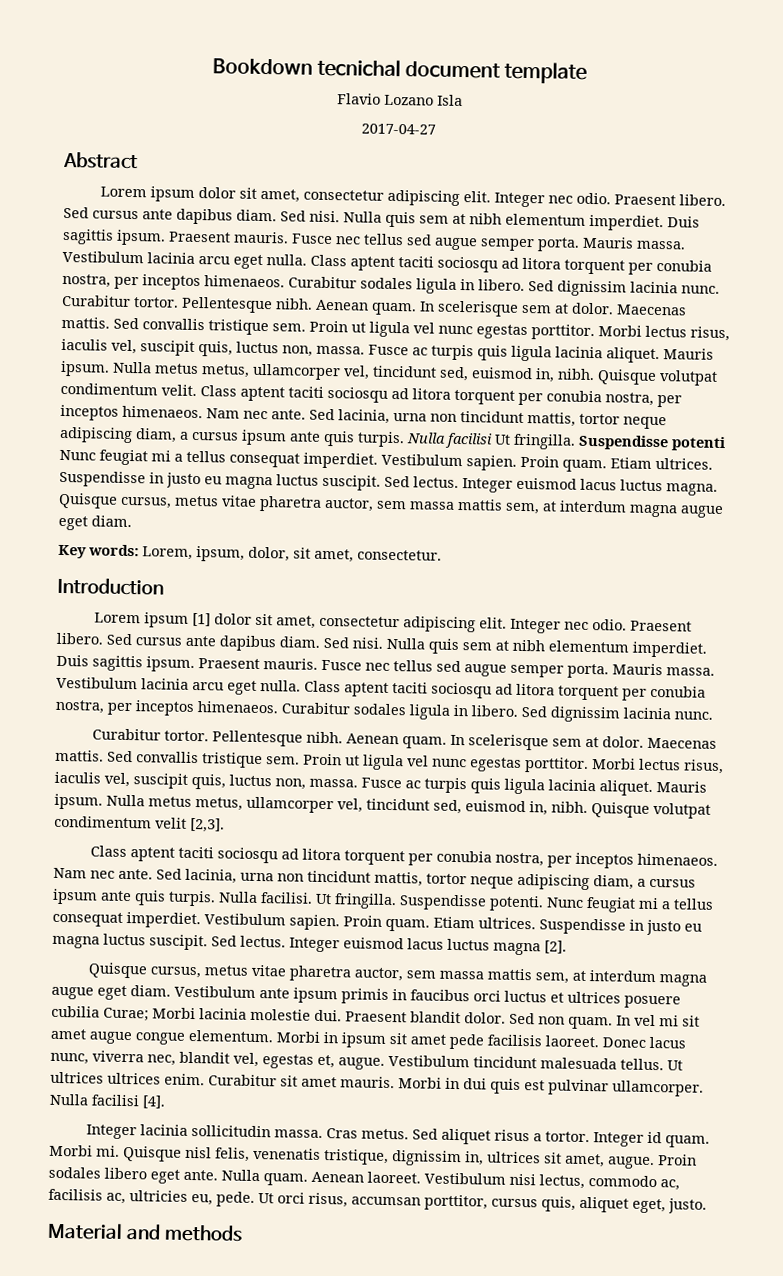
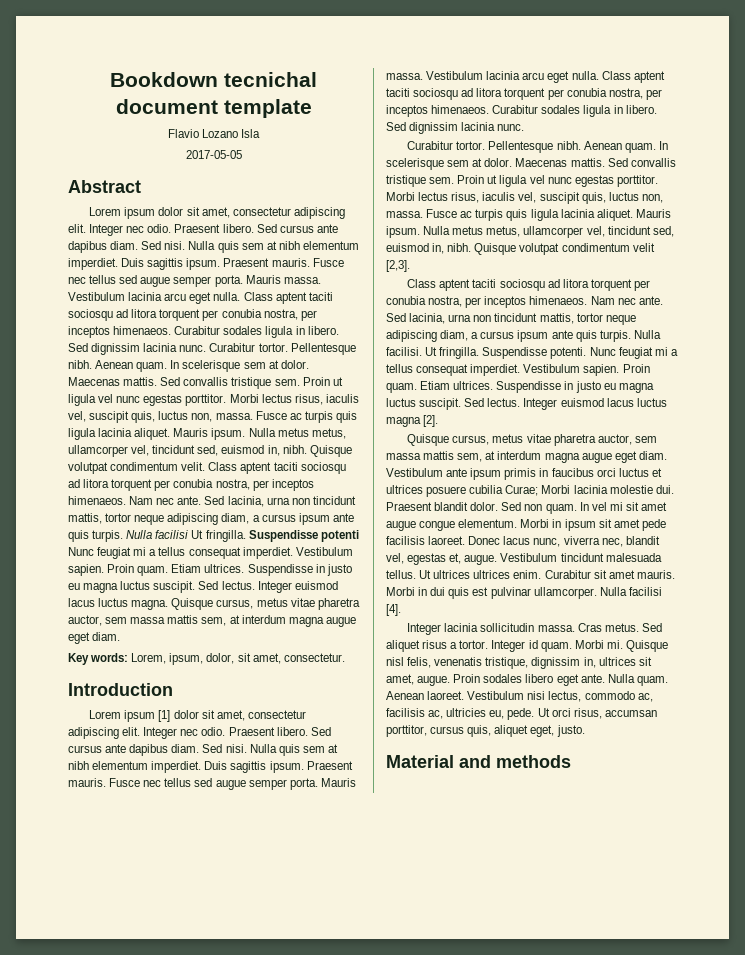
[361,123,436,135] 2017-04-27 -> [185,150,242,159] 2017-05-05

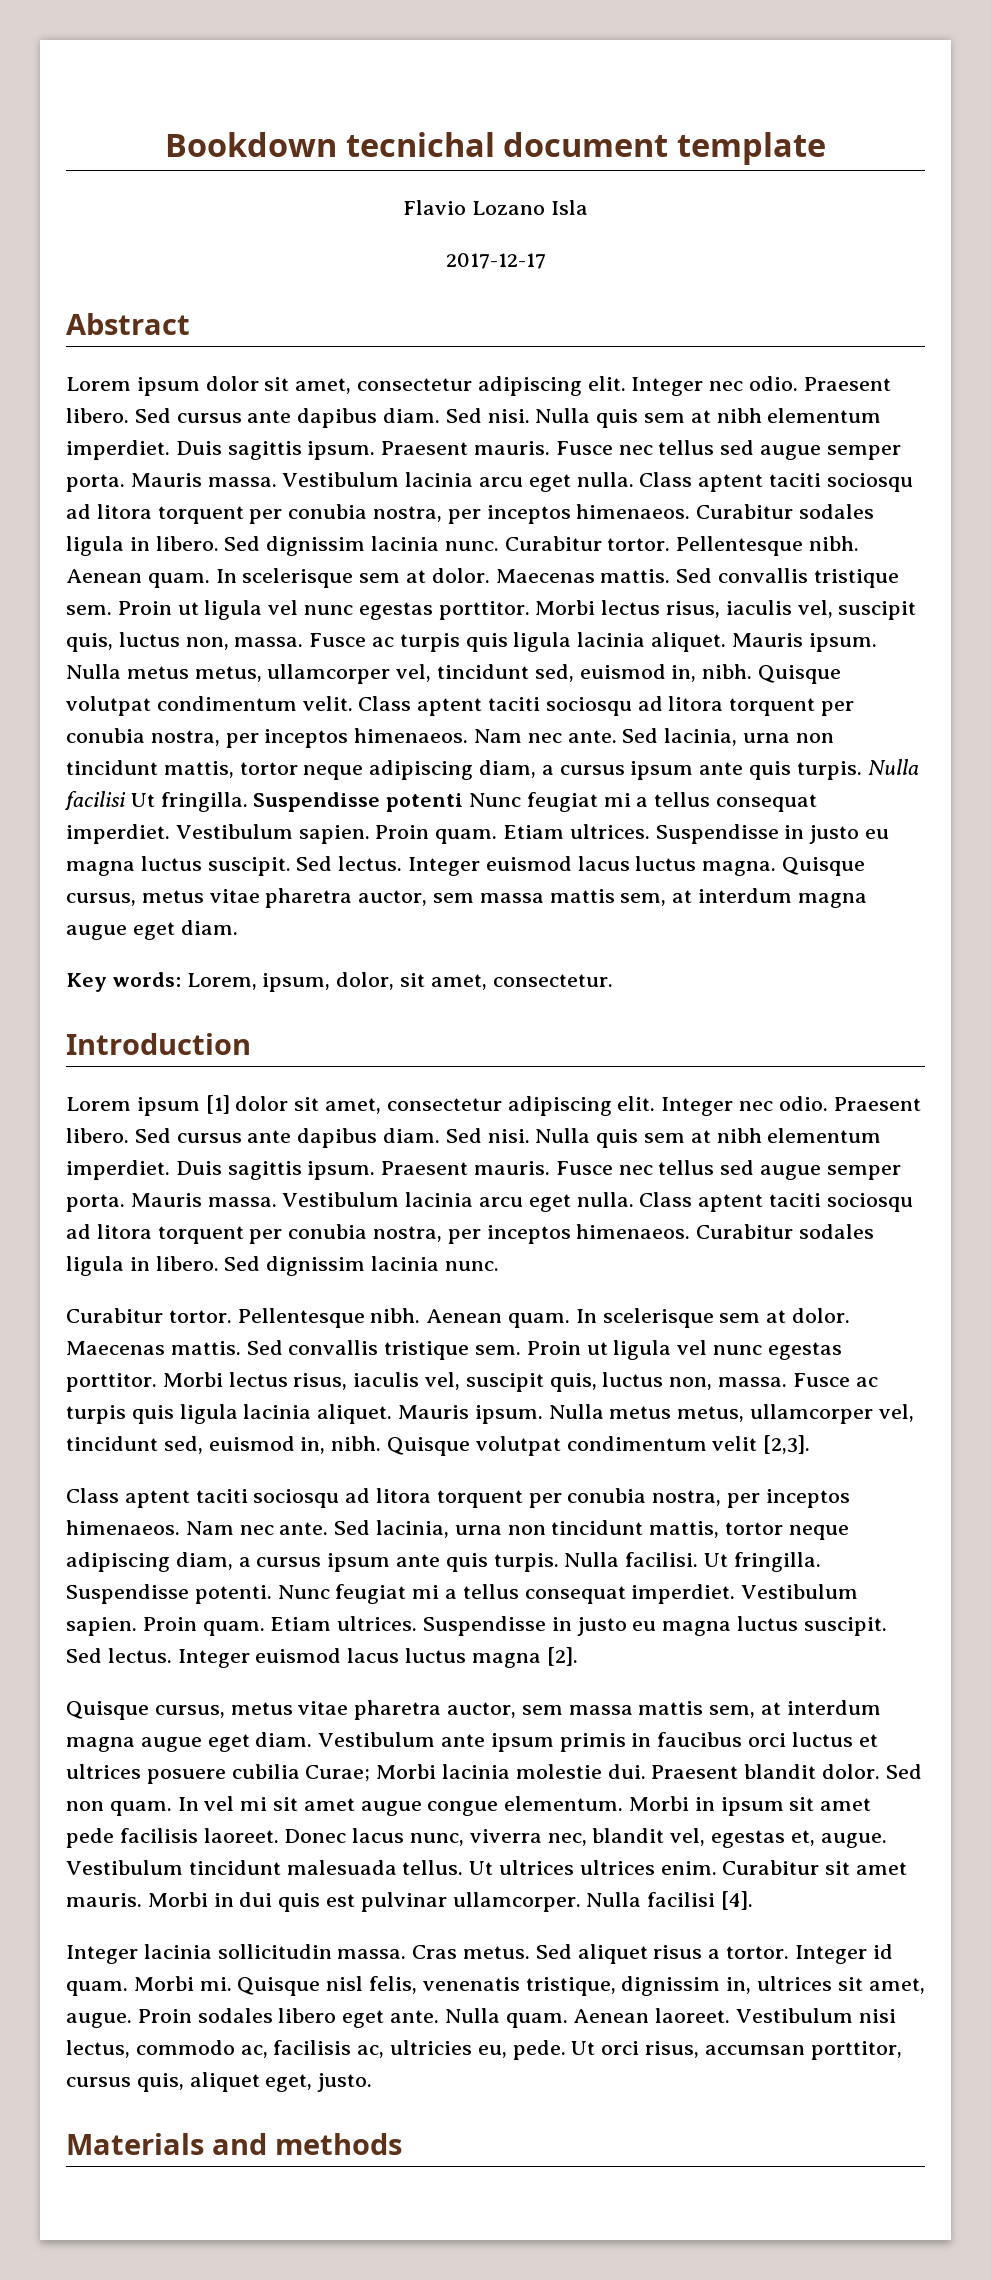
[185,150,242,159] 2017-05-05 -> [445,253,546,269] 2017-12-17
[386,755,454,768] Material -> [66,2133,204,2155] Materials

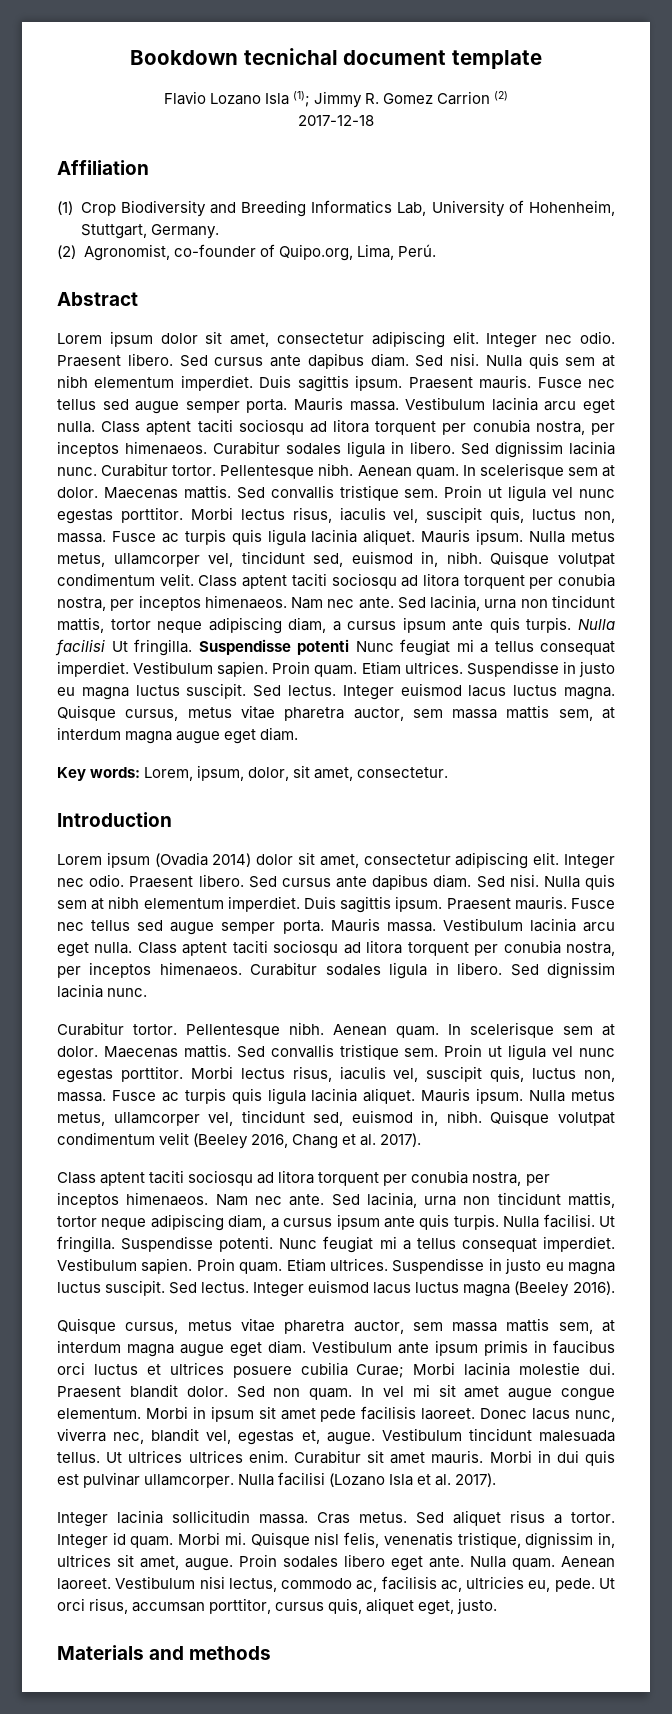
[445,253,546,269] // 2017-12-17 -> [292,91,509,108] [298,115,374,126] [57,160,149,175] [57,200,615,217] [80,224,219,239] [57,244,436,261] (1); Jimmy R. Gomez Carrion (2) // 2017-12-18 // Affiliation // (1) Crop Biodiversity and Breeding Informatics Lab, University of Hohenheim, Stuttgart, Germany. // (2) Agronomist, co-founder of Quipo.org, Lima, Perú.
[205,1095,230,1114] [1] -> [154,852,252,867] (Ovadia 2014)
[763,1435,811,1454] [2,3]. -> [193,1133,422,1149] (Beeley 2016, Chang et al. 2017).
[546,1647,578,1666] [2]. -> [514,1281,615,1297] (Beeley 2016).
[721,1891,754,1910] [4]. -> [329,1473,497,1487] (Lozano Isla et al. 2017).

